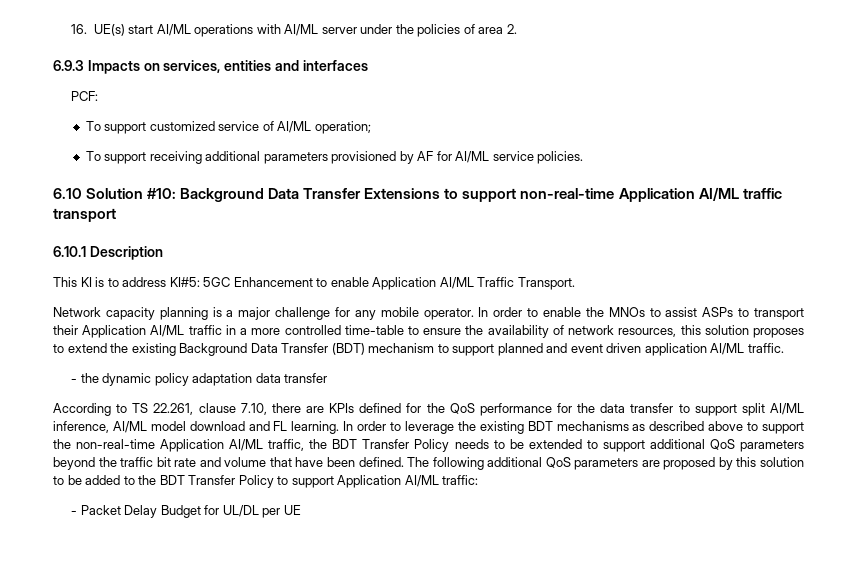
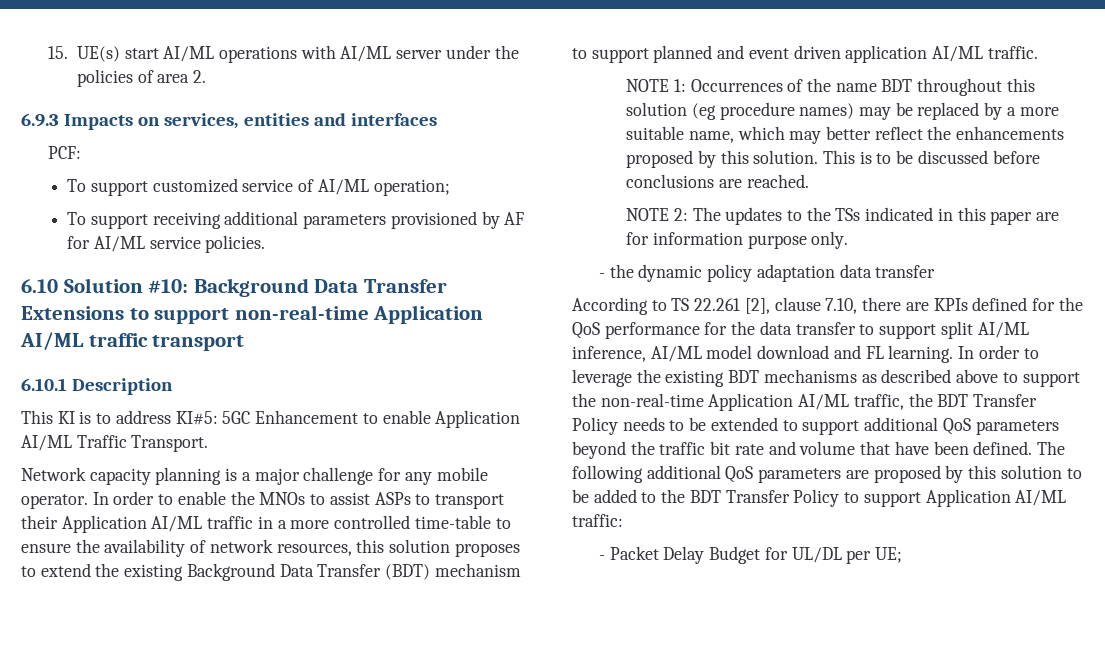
[71,24,88,34] 16. -> [48,46,69,59] 15.
(784, 348) none -> [626,78,1035,96] [626,102,1059,120] [626,126,1065,144] [626,150,1040,168] [626,174,809,188] [626,207,1060,225] [626,231,849,249] // NOTE 1: Occurrences of the name BDT throughout this solution (eg procedure names) may be replaced by a more suitable name, which may better reflect the enhancements proposed by this solution. This is to be discussed before conclusions are reached. // NOTE 2: The updates to the TSs indicated in this paper are for information purpose only.
[153,403,194,415] 22.261, -> [694,298,770,314] 22.261 [2],
[283,505,301,515] UE -> [875,547,903,563] UE;

